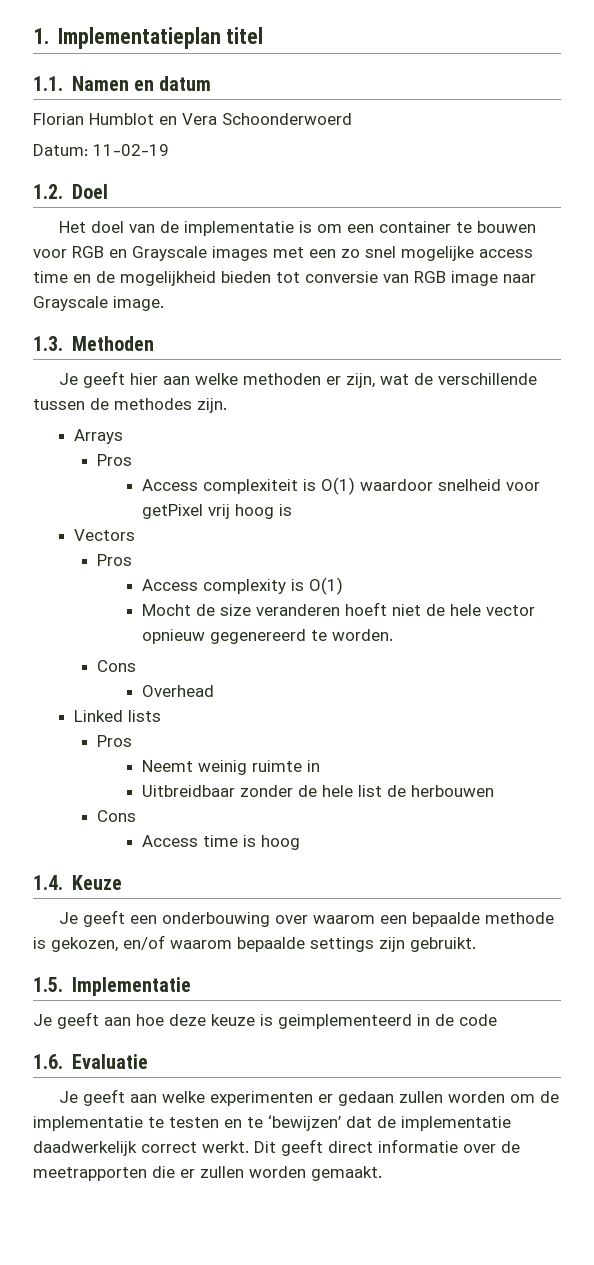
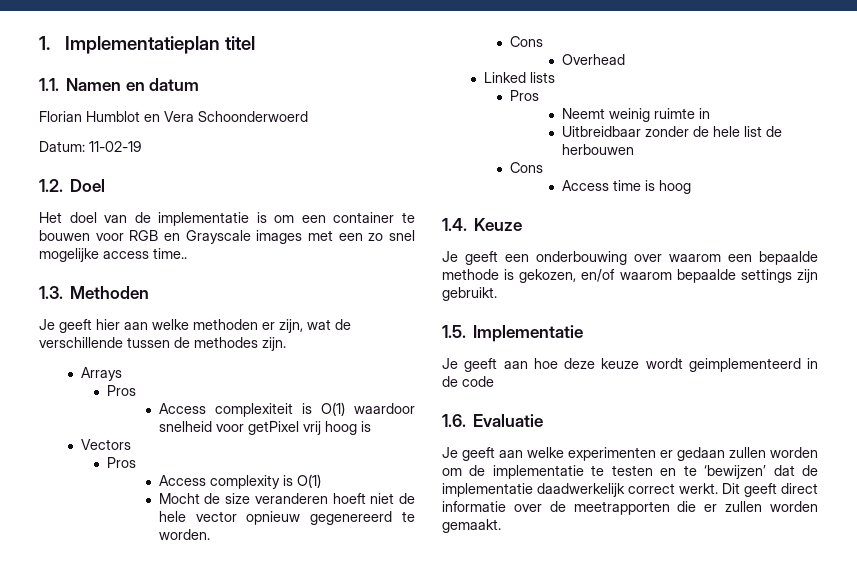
[33,271,536,286] [33,296,164,311] time en de mogelijkheid bieden tot conversie van RGB image naar Grayscale image. -> [153,248,187,259] time..
[260,1014,273,1026] is -> [645,358,683,369] wordt

